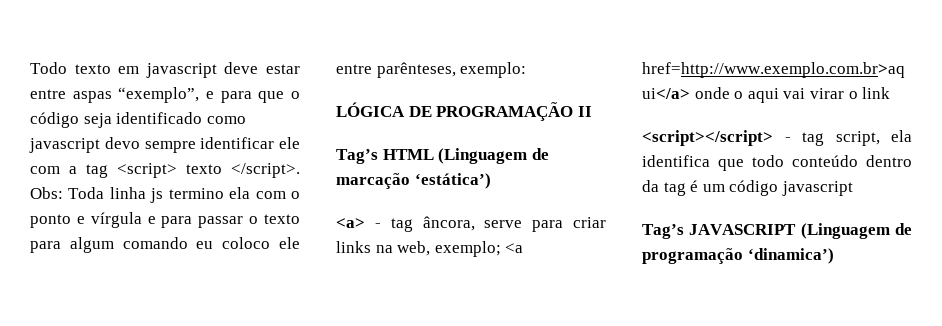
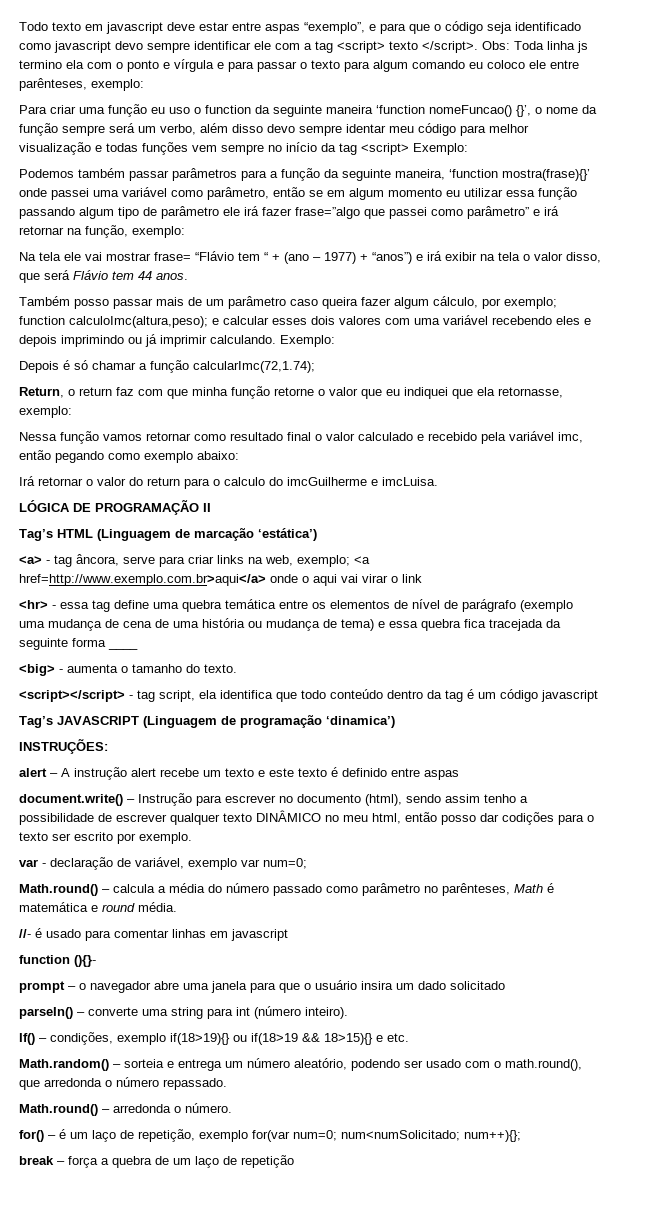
(527, 70) none -> [19,104,597,117] [19,123,529,136] [19,142,468,155] [19,168,590,181] [19,187,577,200] [19,206,559,219] [19,225,185,238] [19,251,601,264] [19,270,188,283] [19,296,557,309] [19,315,591,328] [19,334,335,347] [19,360,315,373] [19,386,563,399] [19,406,72,418] [19,431,583,444] [19,450,239,463] [19,476,438,489] // Para criar uma função eu uso o function da seguinte maneira ‘function nomeFuncao() {}’, o nome da função sempre será um verbo, além disso devo sempre identar meu código para melhor visualização e todas funções vem sempre no início da tag <script> Exemplo: // Podemos também passar parâmetros para a função da seguinte maneira, ‘function mostra(frase){}’ onde passei uma variável como parâmetro, então se em algum momento eu utilizar essa função passando algum tipo de parâmetro ele irá fazer frase=”algo que passei como parâmetro” e irá retornar na função, exemplo: // Na tela ele vai mostrar frase= “Flávio tem “ + (ano – 1977) + “anos”) e irá exibir na tela o valor disso, que será Flávio tem 44 anos. // Também posso passar mais de um parâmetro caso queira fazer algum cálculo, por exemplo; function calculoImc(altura,peso); e calcular esses dois valores com uma variável recebendo eles e depois imprimindo ou já imprimir calculando. Exemplo: // Depois é só chamar a função calcularImc(72,1.74); // Return, o return faz com que minha função retorne o valor que eu indiquei que ela retornasse, exemplo: // Nessa função vamos retornar como resultado final o valor calculado e recebido pela variável imc, então pegando como exemplo abaixo: // Irá retornar o valor do return para o calculo do imcGuilherme e imcLuisa.
(891, 93) none -> [19,599,573,612] [19,618,561,631] [19,638,106,650] [108,647,138,650] [19,664,237,676] // <hr> - essa tag define uma quebra temática entre os elementos de nível de parágrafo (exemplo uma mudança de cena de uma história ou mudança de tema) e essa quebra fica tracejada da seguinte forma ____ // <big> - aumenta o tamanho do texto.
(834, 256) none -> [19,739,108,754] [19,767,459,780] [19,793,528,806] [19,810,594,825] [19,832,192,844] [19,857,307,870] [19,883,554,896] [19,902,177,912] [19,928,288,941] [19,955,96,967] [19,980,505,993] [19,1006,348,1019] [19,1032,409,1045] [19,1058,582,1071] [19,1077,227,1090] [19,1103,232,1116] [19,1129,521,1142] [19,1155,294,1168] // INSTRUÇÕES: // alert – A instrução alert recebe um texto e este texto é definido entre aspas // document.write() – Instrução para escrever no documento (html), sendo assim tenho a possibilidade de escrever qualquer texto DINÂMICO no meu html, então posso dar codições para o texto ser escrito por exemplo. // var - declaração de variável, exemplo var num=0; // Math.round() – calcula a média do número passado como parâmetro no parênteses, Math é matemática e round média. // //- é usado para comentar linhas em javascript // function (){}- // prompt – o navegador abre uma janela para que o usuário insira um dado solicitado // parseIn() – converte uma string para int (número inteiro). // If() – condições, exemplo if(18>19){} ou if(18>19 && 18>15){} e etc. // Math.random() – sorteia e entrega um número aleatório, podendo ser usado com o math.round(), que arredonda o número repassado. // Math.round() – arredonda o número. // for() – é um laço de repetição, exemplo for(var num=0; num<numSolicitado; num++){}; // break – força a quebra de um laço de repetição

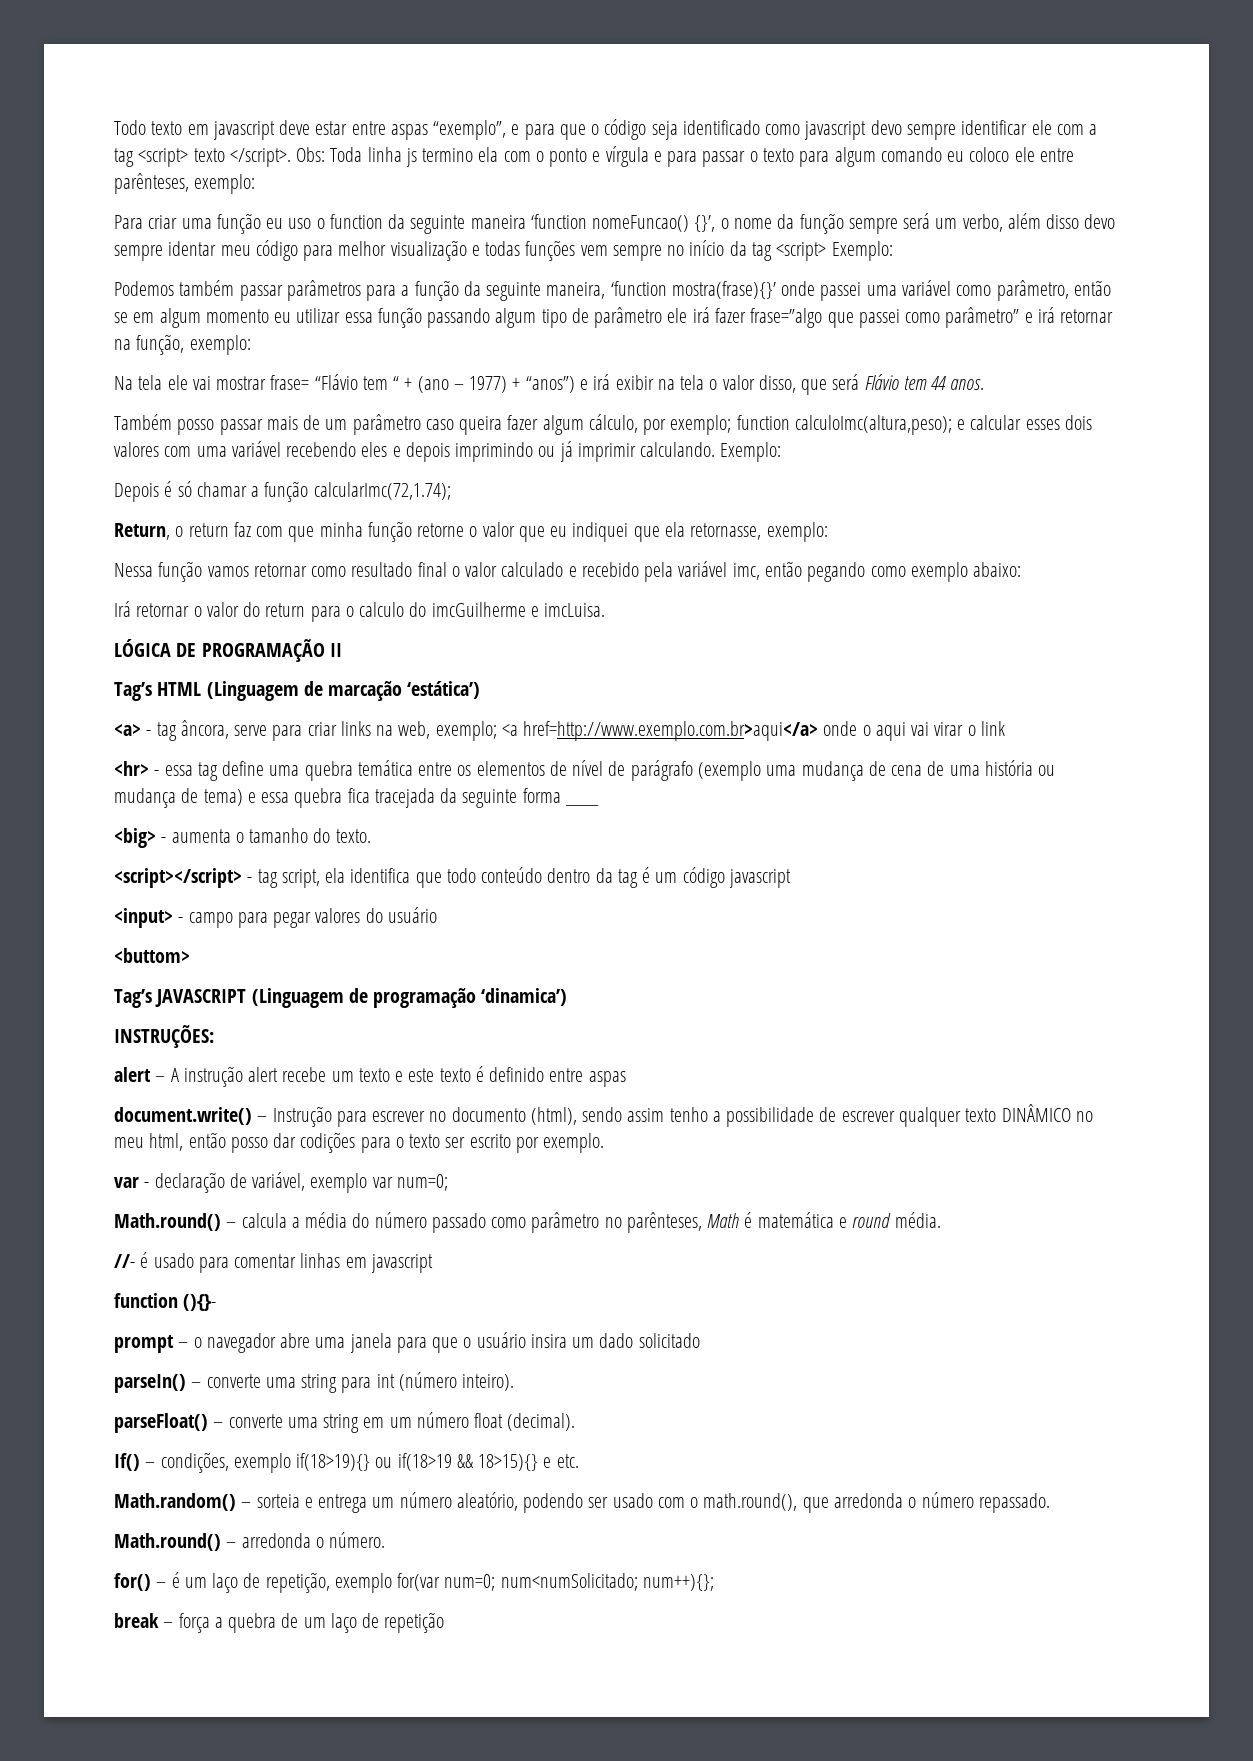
(598, 696) none -> [114,907,437,928] [114,948,190,963] // <input> - campo para pegar valores do usuário // <buttom>
(348, 1013) none -> [114,1412,576,1433] // parseFloat() – converte uma string em um número float (decimal).

